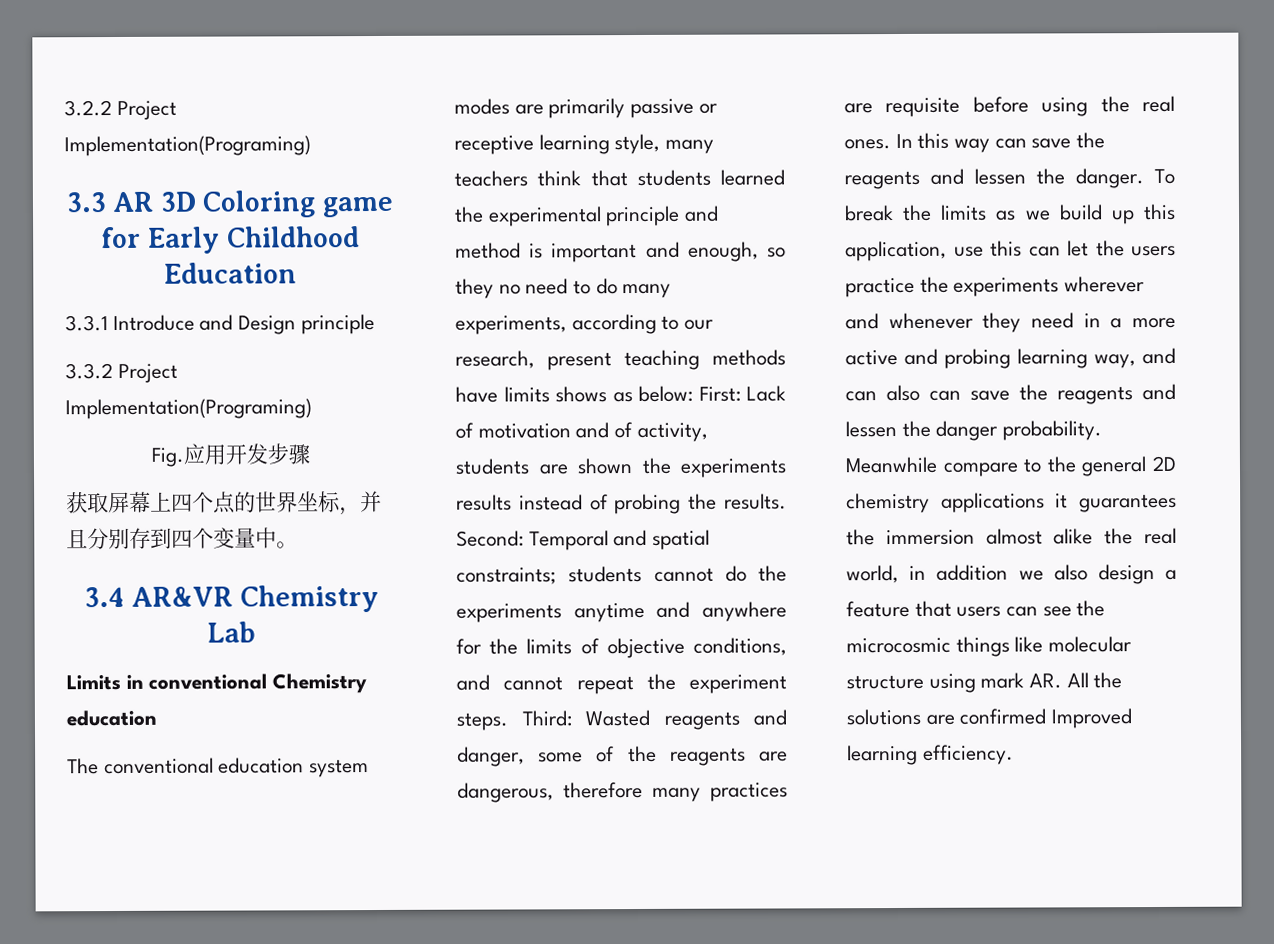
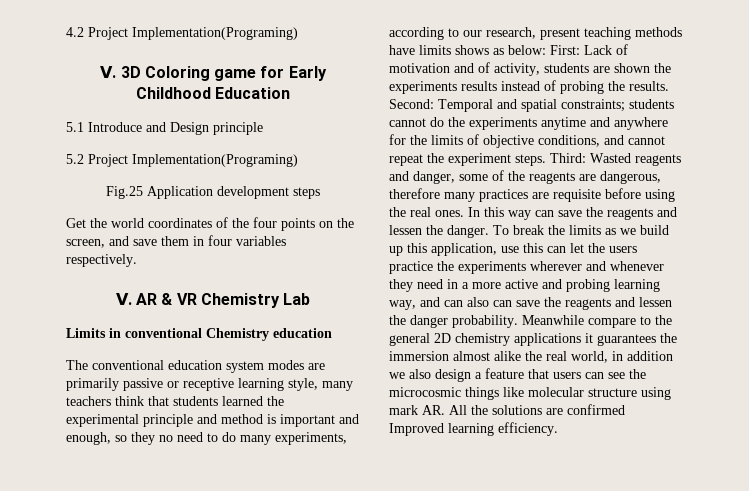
[64,100,177,120] [64,135,311,157] [66,191,153,213] 3.2.2 Project Implementation(Programing) // 3.3 AR -> [66,27,298,40] [100,66,117,78] 4.2 Project Implementation(Programing) // Ⅴ.
[65,315,108,332] 3.3.1 -> [66,122,84,132] 5.1
[65,363,178,383] [65,398,312,420] [151,443,310,467] [66,490,382,516] [66,527,298,550] [84,586,234,608] 3.3.2 Project Implementation(Programing) // Fig.应用开发步骤 // 获取屏幕上四个点的世界坐标，并且分别存到四个变量中。 // 3.4 AR&VR -> [66,154,298,167] [106,186,320,199] [66,217,354,231] [66,235,286,248] [66,254,137,267] [115,293,197,305] 5.2 Project Implementation(Programing) // Fig.25 Application development steps // Get the world coordinates of the four points on the screen, and save them in four variables respectively. // Ⅴ. AR & VR

